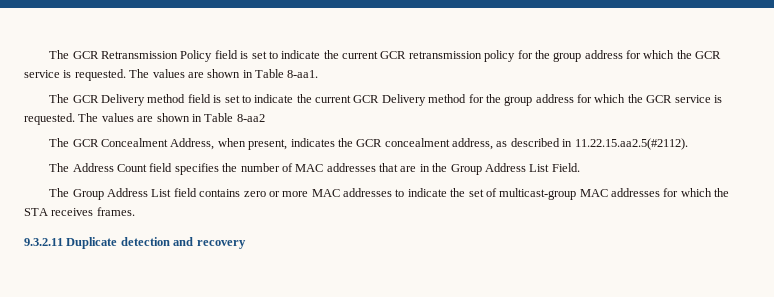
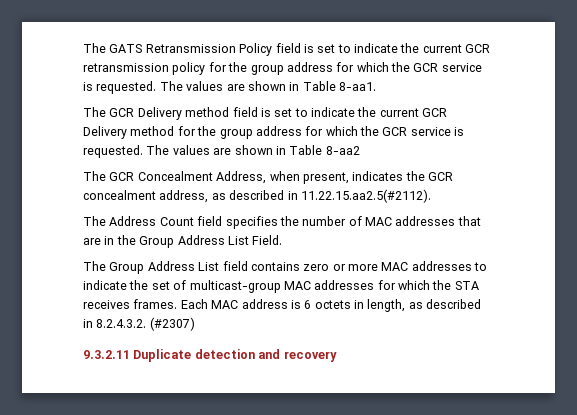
[49,50,99,59] The GCR -> [83,43,143,53] The GATS
(135, 211) none -> [180,299,482,312] [83,317,195,331] Each MAC address is 6 octets in length, as described in 8.2.4.3.2. (#2307)

